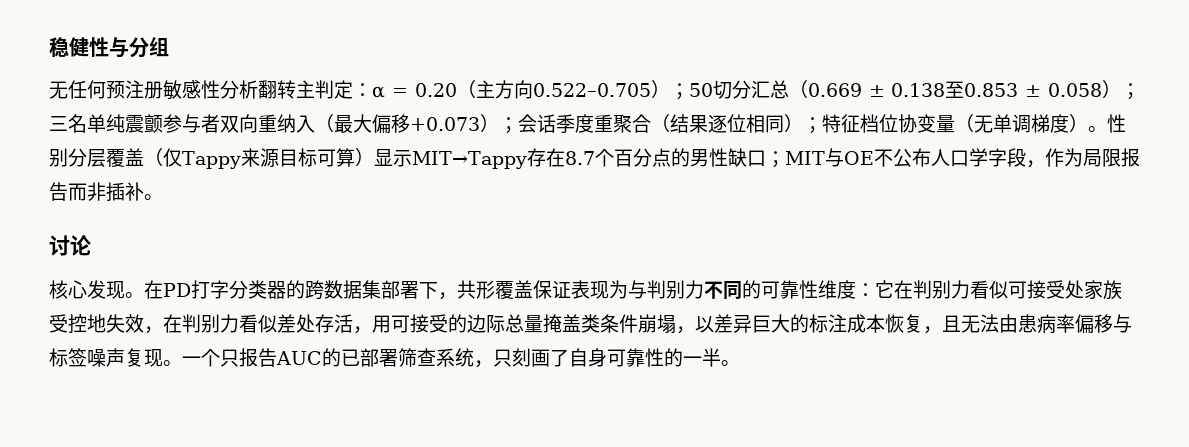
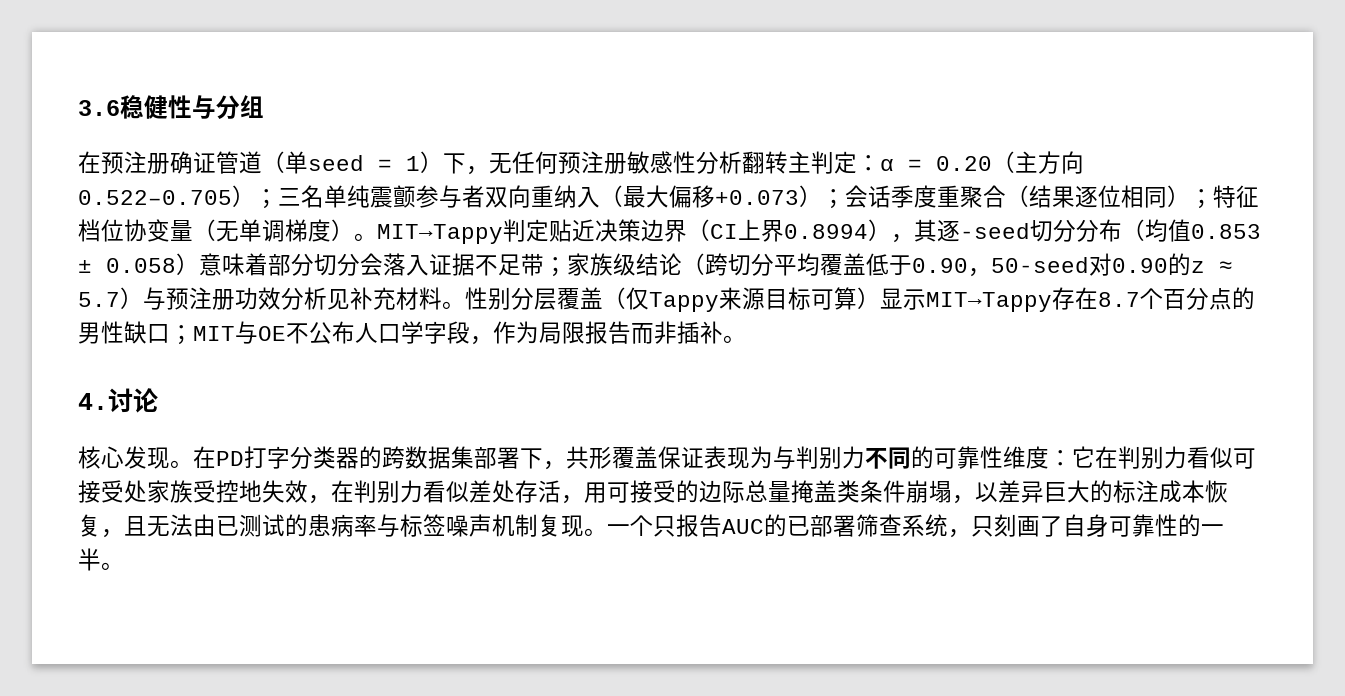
(49, 47) none -> [78,100,120,116] 3.6
(169, 47) none -> [78,151,489,175] 在预注册确证管道（单seed = 1）下，
[688,80,1140,100] 50切分汇总（0.669 ± 0.138至0.853 ± 0.058）； -> (278, 199) none
(1107, 129) none -> [377,219,1261,244] [78,253,1233,277] [78,287,465,310] MIT→Tappy判定贴近决策边界（CI上界0.8994），其逐-seed切分分布（均值0.853 ± 0.058）意味着部分切分会落入证据不足带；家族级结论（跨切分平均覆盖低于0.90，50-seed对0.90的z ≈ 5.7）与预注册功效分析见补充材料。
(163, 197) none -> [78,393,108,410] 4.
[1018,314,1113,334] 患病率偏移 -> [216,514,377,537] 已测试的患病率
(125, 357) none -> [492,514,538,537] 机制

